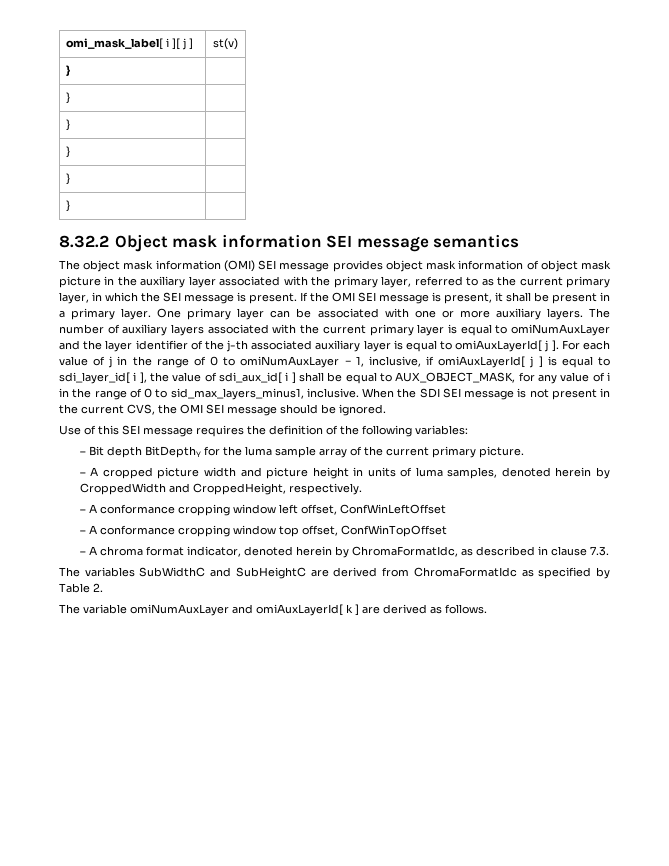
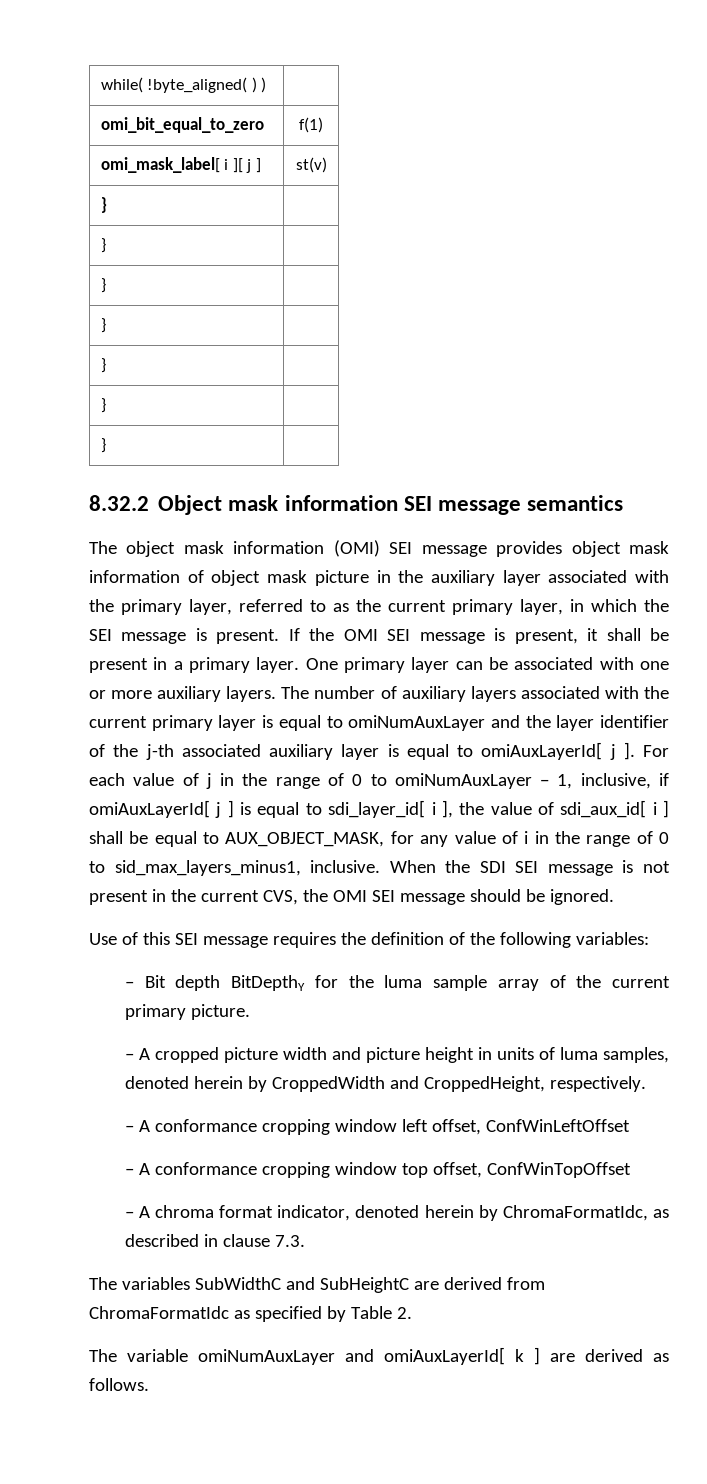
(66, 44) none -> [100,77,267,93] [100,117,264,133] [299,117,323,133] while( !byte_aligned( ) ) | // omi_bit_equal_to_zero | f(1) //
(71, 206) none -> [100,438,106,453] // } |

